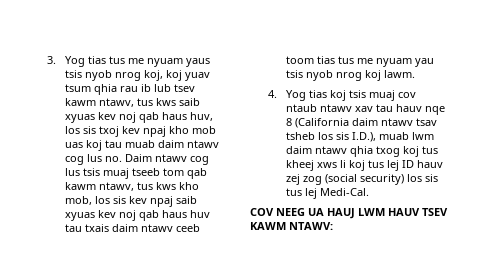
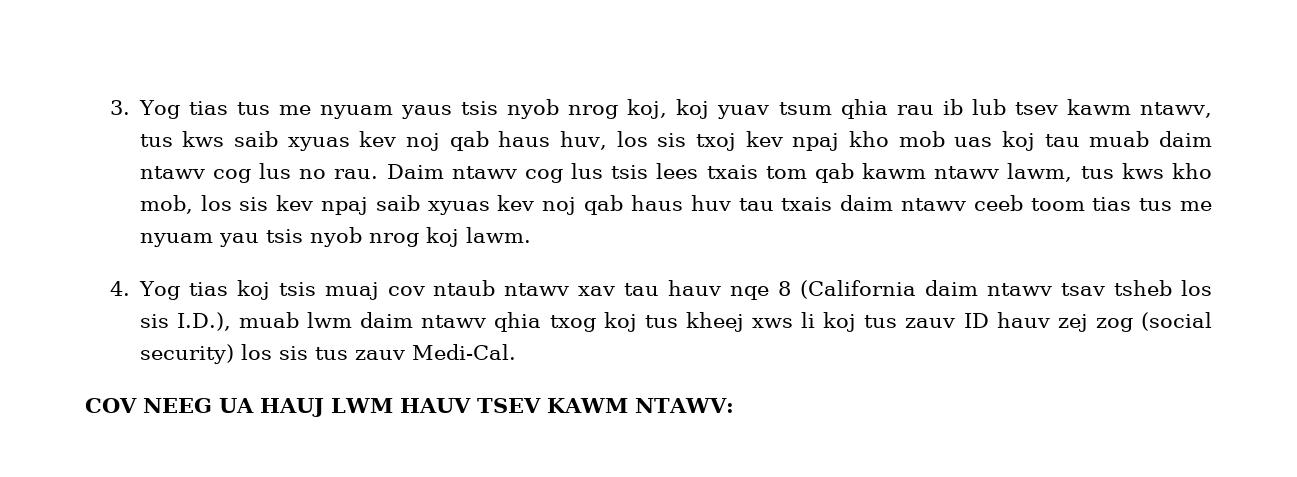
[105,156,123,162] no. -> [299,169,379,179] no rau.
[103,168,161,179] muaj tseeb -> [656,163,758,179] lees txais
[99,182,135,191] ntawv, -> [934,163,1073,182] ntawv lawm,
[387,160,400,171] lej -> [905,318,956,328] zauv
[305,188,318,199] lej -> [354,350,405,360] zauv

